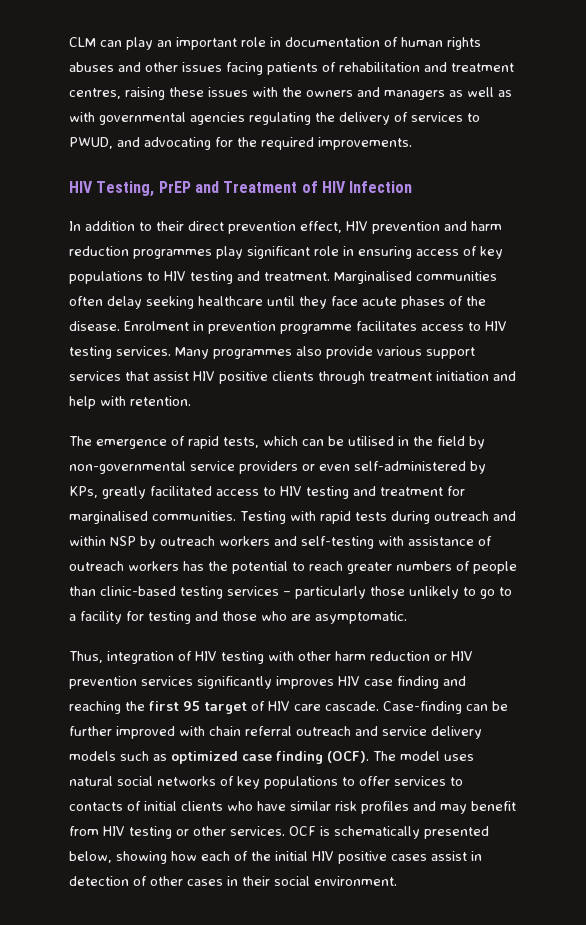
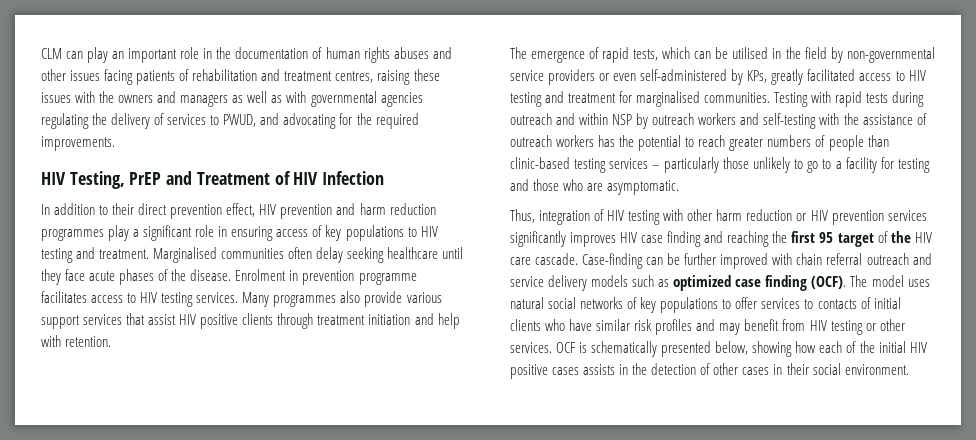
(281, 42) none -> [216,47,232,59] the
(243, 252) none -> [133,229,140,237] a
(404, 541) none -> [843,113,859,125] the
(265, 706) none -> [890,231,911,243] the
[431,851,482,861] assist in -> [583,363,648,375] assists in the

